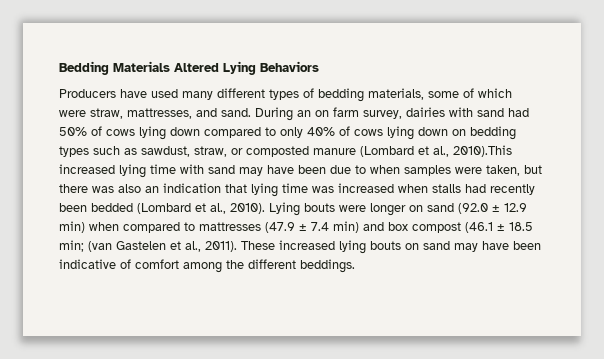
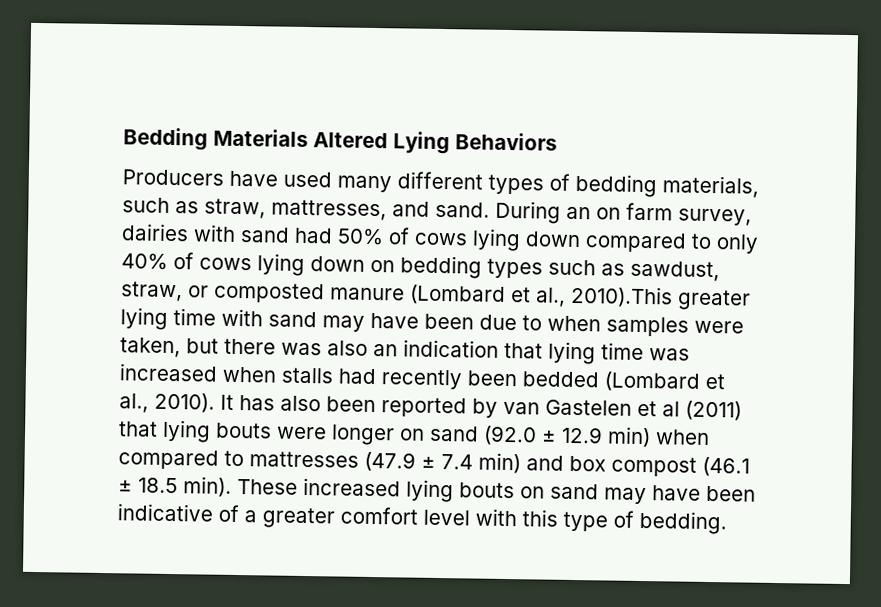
[428,88,512,98] [59,110,86,117] some of which were -> [122,197,199,214] such as
[59,164,115,174] increased -> [677,289,751,311] greater
[269,202,300,216] Lying -> [220,394,742,421] [118,419,211,443] It has also been reported by van Gastelen et al (2011) that lying
[59,240,237,252] min; (van Gastelen et al., 2011). -> [183,476,232,497] min).
[135,259,355,273] comfort among the different beddings. -> [244,506,727,535] a greater comfort level with this type of bedding.

